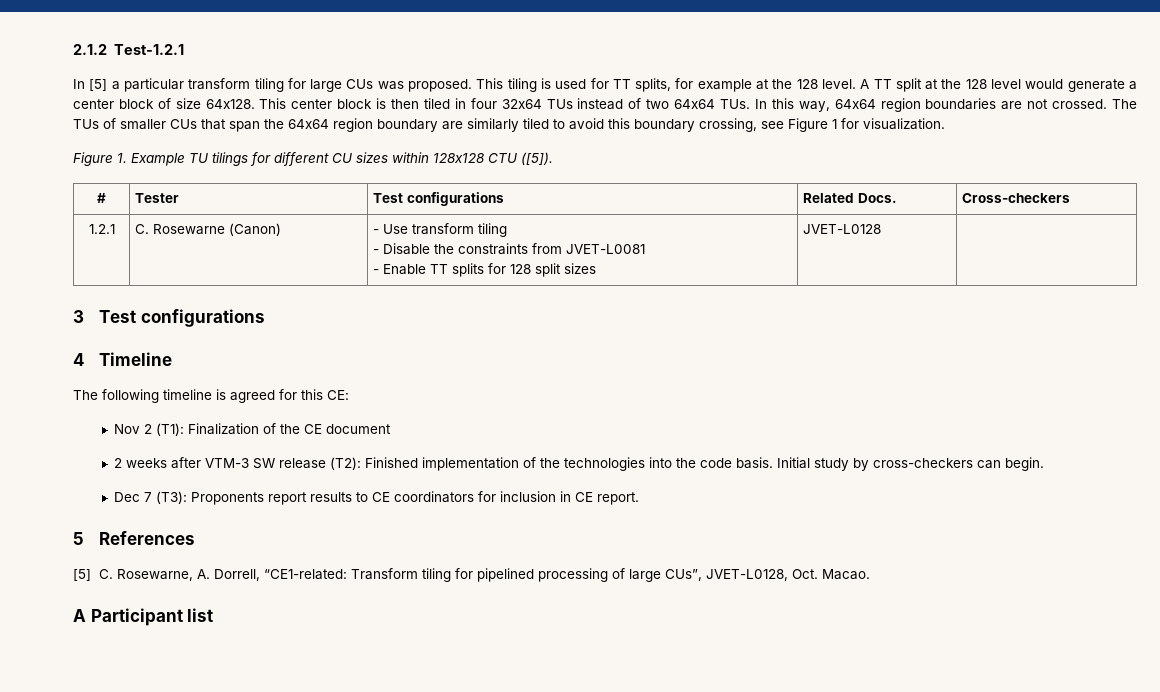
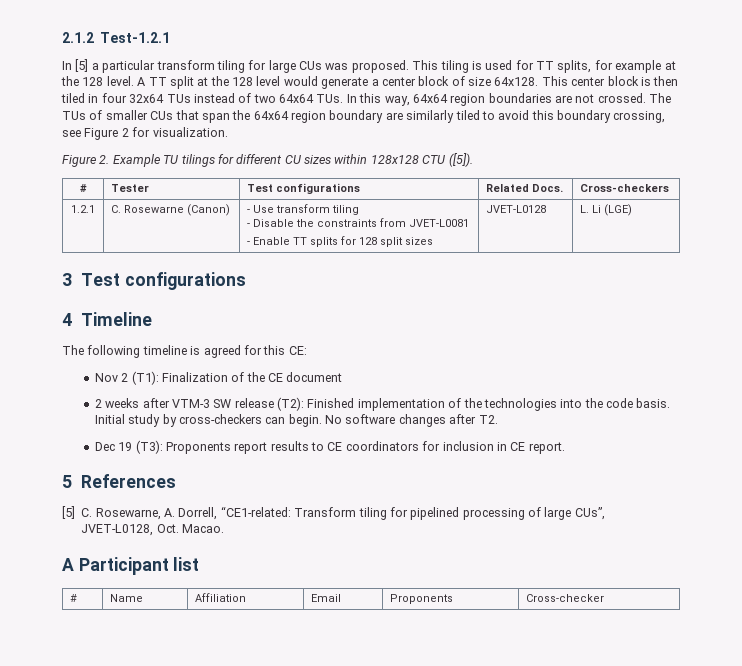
[832,119,837,129] 1 -> [121,128,129,137] 2
[117,153,127,163] 1. -> [99,155,110,164] 2.
(881, 229) none -> [580,204,633,216] L. Li (LGE)
(1044, 464) none -> [325,414,498,427] No software changes after T2.
[143,492,152,502] 7 -> [118,442,133,451] 19
(214, 615) none -> [70,594,78,602] [110,594,144,602] [195,593,247,602] [311,594,342,602] [390,594,454,604] [526,594,605,602] // # | Name | Affiliation | Email | Proponents | Cross-checker

